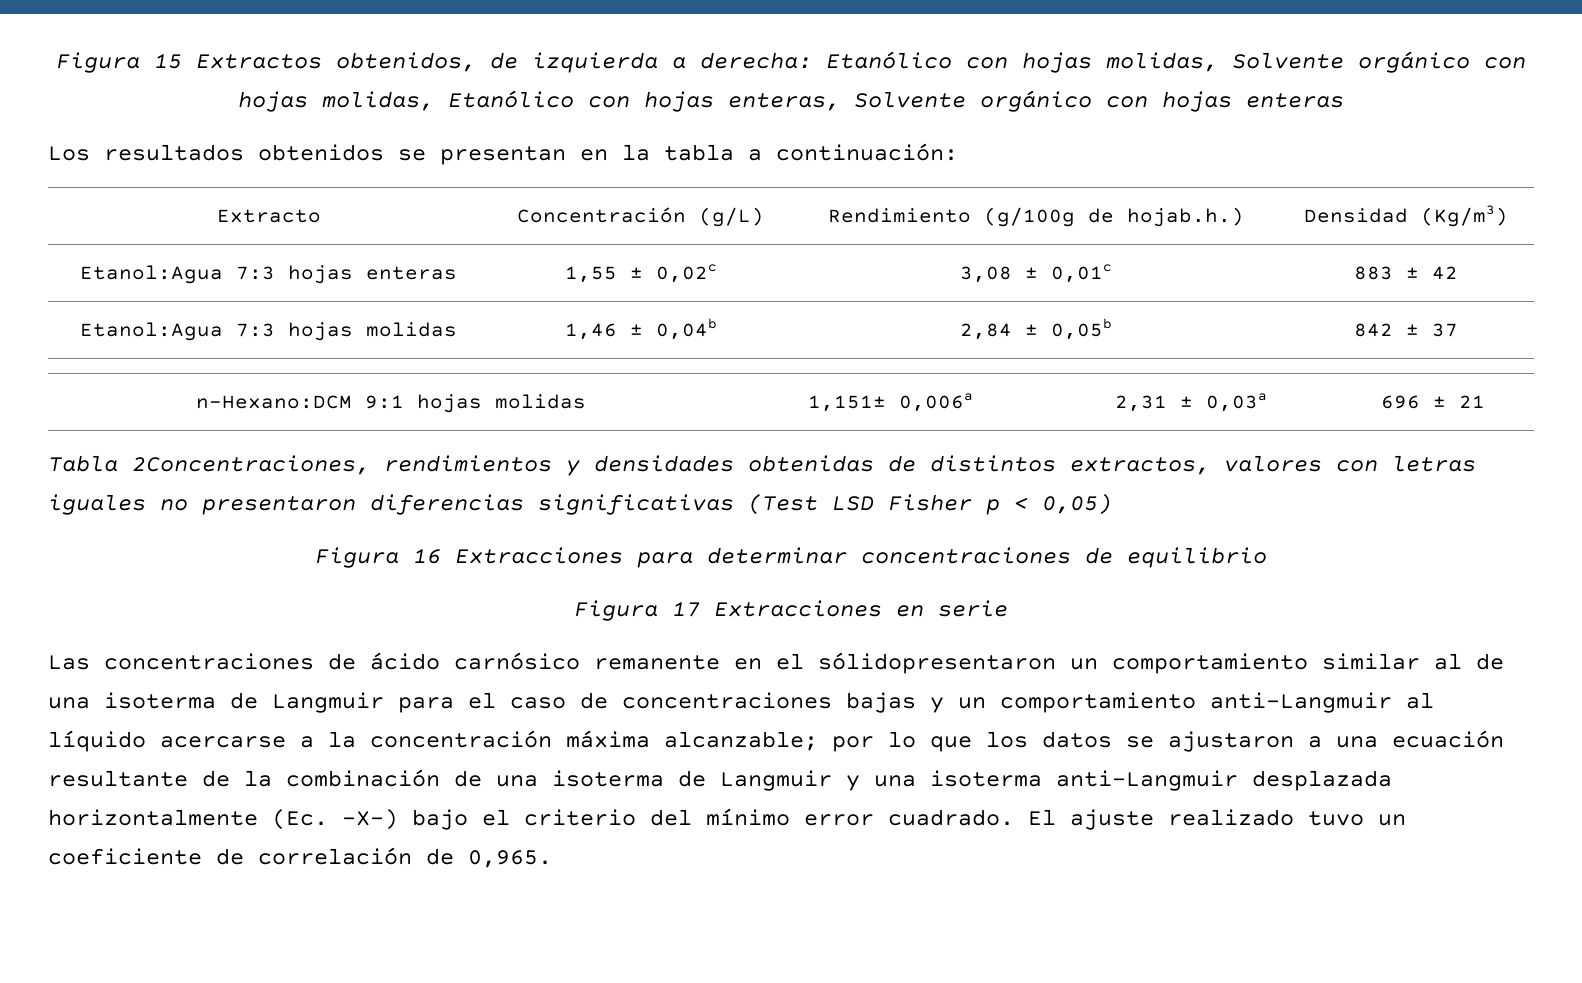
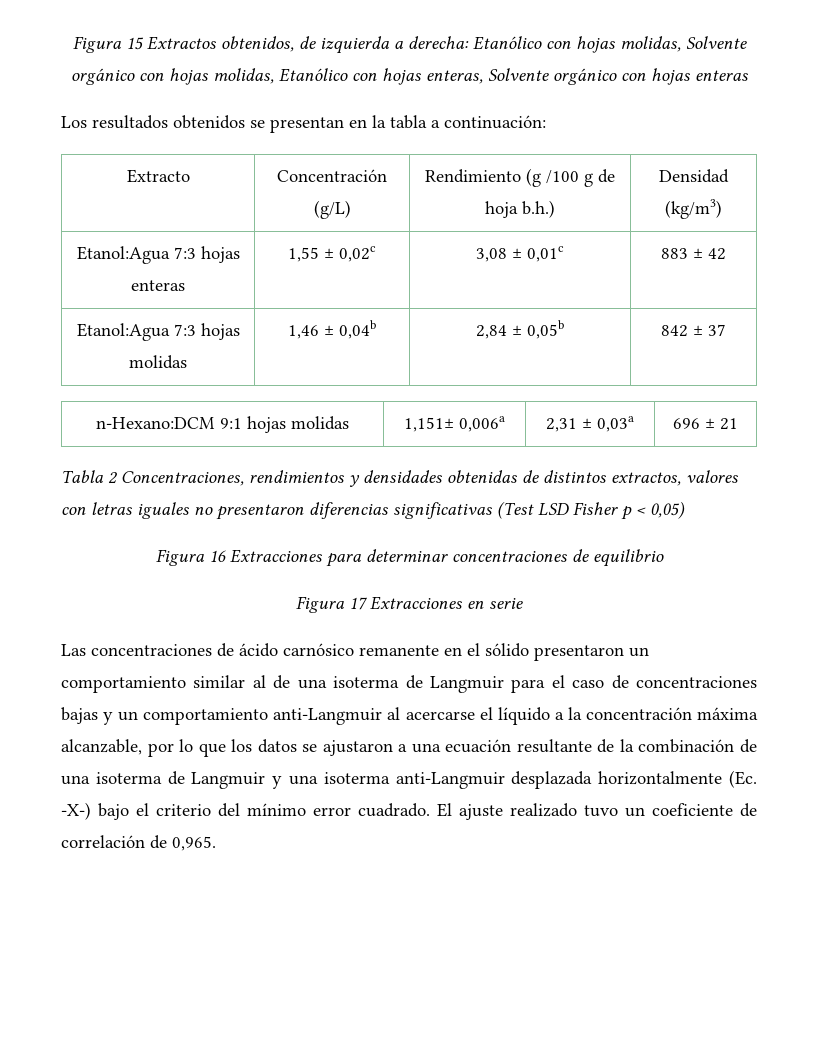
[983,207,1244,227] (g/100g de hojab.h.) -> [526,168,615,187] [485,200,555,218] (g /100 g de hoja b.h.)
[1421,205,1508,227] (Kg/m3) -> [665,199,722,219] (kg/m3)
[132,455,370,475] 2Concentraciones, -> [108,471,244,486] 2 Concentraciones,
[818,652,1056,674] sólidopresentaron -> [485,643,624,661] sólido presentaron
[48,730,286,752] líquido acercarse -> [405,707,550,725] acercarse el líquido
[664,731,818,751] alcanzable; -> [61,739,142,755] alcanzable,

